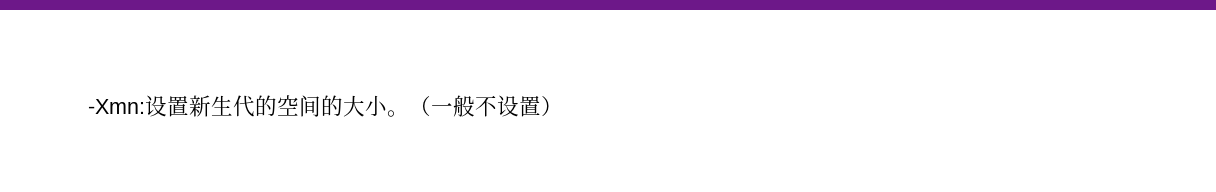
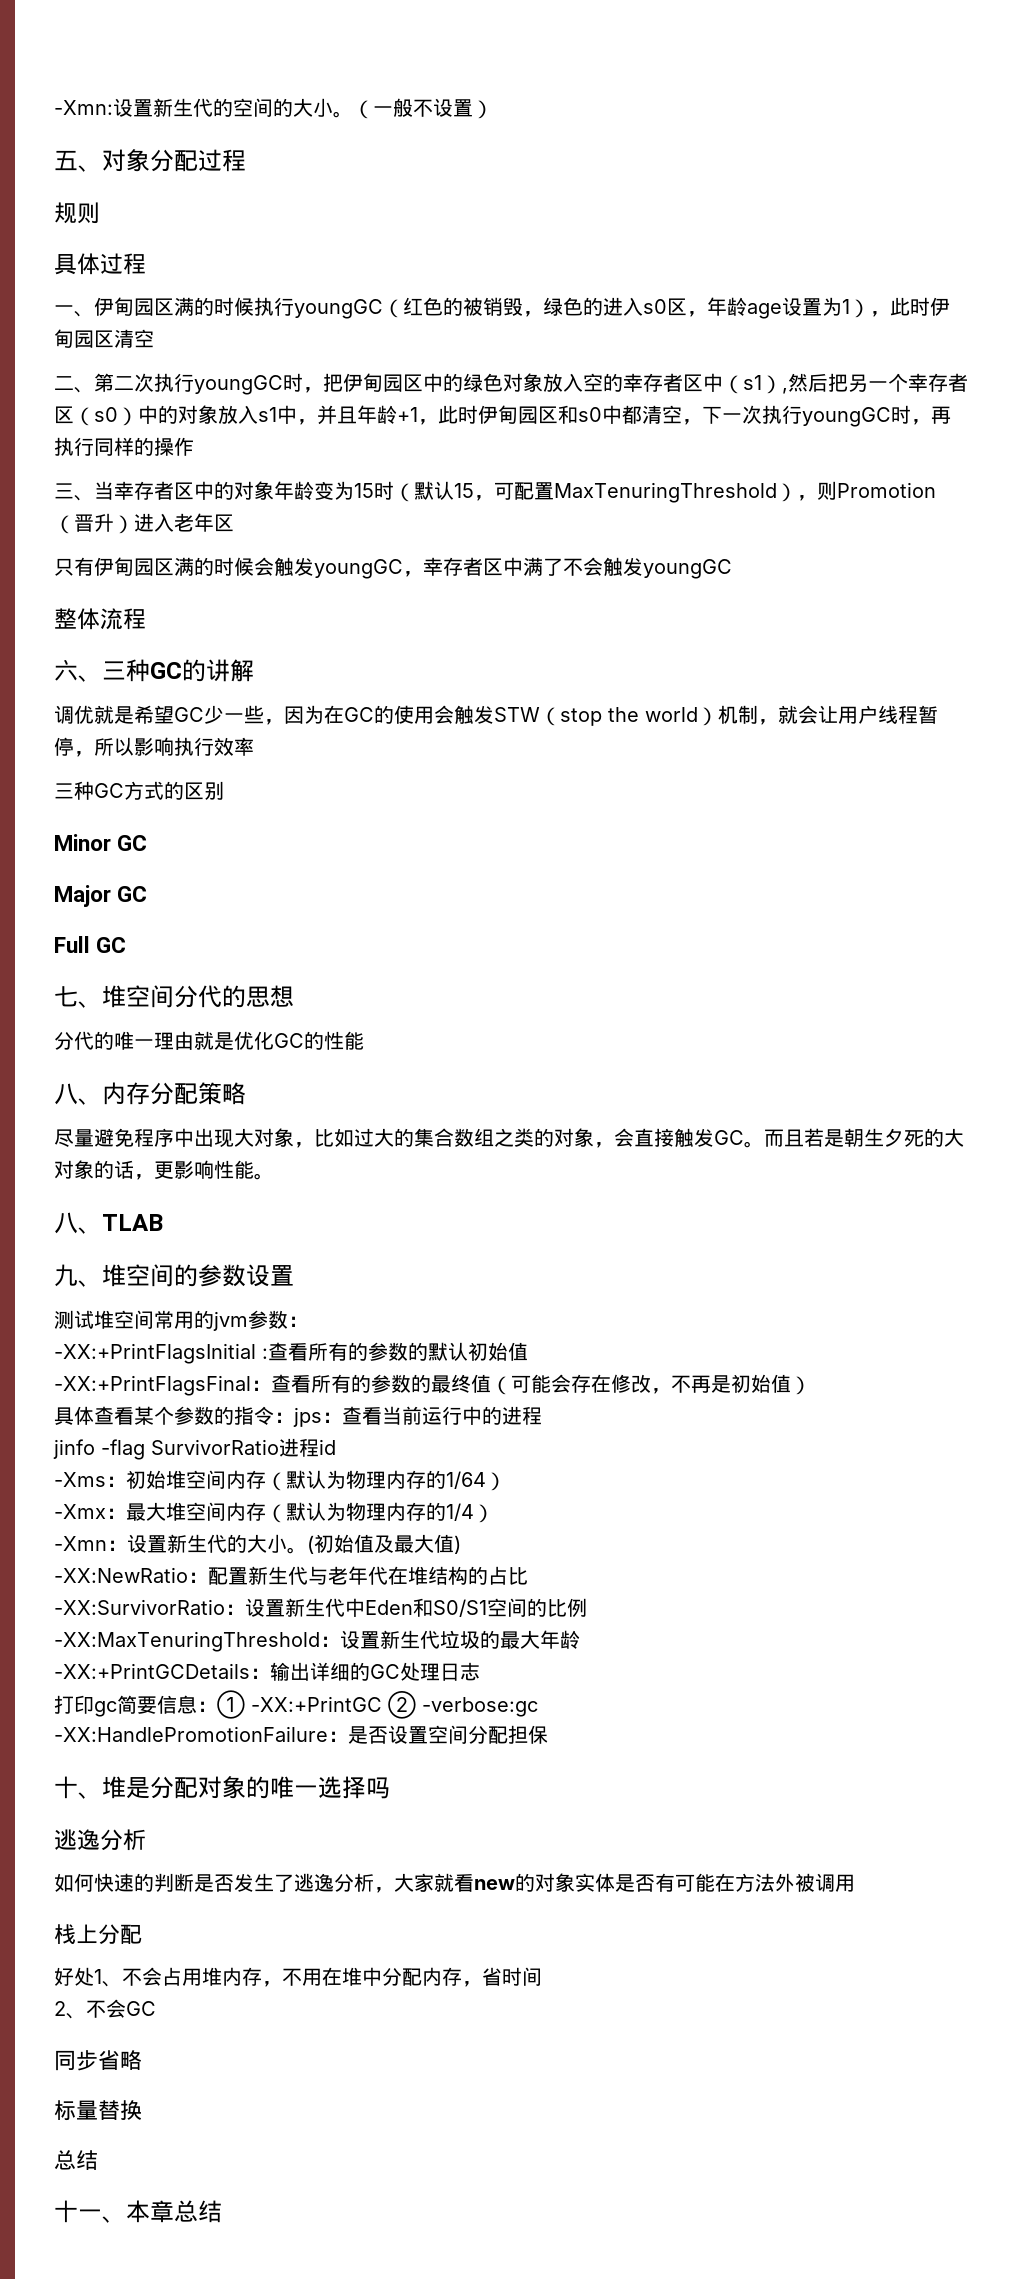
(563, 106) none -> [54,149,246,172] [54,202,100,224] [54,253,146,275] [54,297,950,319] [54,329,154,348] [54,373,968,395] [54,405,951,427] [54,437,194,456] [54,481,936,503] [54,513,234,534] [54,557,732,579] [54,608,146,630] [54,659,254,682] [54,705,938,726] [54,737,254,757] [54,781,224,800] [54,834,148,851] [54,885,148,907] [54,936,127,953] [54,985,294,1008] [54,1031,364,1050] [54,1082,246,1105] [54,1128,964,1148] [54,1160,274,1180] [54,1212,163,1234] [54,1264,294,1287] [54,1310,308,1331] [54,1342,528,1364] [54,1374,811,1396] [54,1406,542,1427] [53,1438,336,1460] [54,1470,506,1491] [54,1502,494,1523] [54,1534,461,1554] [54,1566,528,1585] [54,1598,587,1617] [54,1630,580,1652] [54,1662,480,1681] [54,1690,538,1719] [54,1725,548,1744] [54,1776,390,1799] [54,1829,146,1851] [54,1873,855,1893] [54,1924,142,1945] [54,1967,542,1987] [54,1999,156,2019] [54,2050,142,2071] [54,2100,142,2121] [54,2150,98,2170] [54,2200,222,2223] // 五、对象分配过程 // 规则 // 具体过程 // 一、伊甸园区满的时候执行youngGC（红色的被销毁，绿色的进入s0区，年龄age设置为1），此时伊甸园区清空 // 二、第二次执行youngGC时，把伊甸园区中的绿色对象放入空的幸存者区中（s1）,然后把另一个幸存者区（s0）中的对象放入s1中，并且年龄+1，此时伊甸园区和s0中都清空，下一次执行youngGC时，再执行同样的操作 // 三、当幸存者区中的对象年龄变为15时（默认15，可配置MaxTenuringThreshold），则Promotion（晋升）进入老年区 // 只有伊甸园区满的时候会触发youngGC，幸存者区中满了不会触发youngGC // 整体流程 // 六、三种GC的讲解 // 调优就是希望GC少一些，因为在GC的使用会触发STW（stop the world）机制，就会让用户线程暂停，所以影响执行效率 // 三种GC方式的区别 // Minor GC // Major GC // Full GC // 七、堆空间分代的思想 // 分代的唯一理由就是优化GC的性能 // 八、内存分配策略 // 尽量避免程序中出现大对象，比如过大的集合数组之类的对象，会直接触发GC。而且若是朝生夕死的大对象的话，更影响性能。 // 八、TLAB // 九、堆空间的参数设置 // 测试堆空间常用的jvm参数： // -XX:+PrintFlagsInitial :查看所有的参数的默认初始值 // -XX:+PrintFlagsFinal：查看所有的参数的最终值（可能会存在修改，不再是初始值） // 具体查看某个参数的指令：jps：查看当前运行中的进程 // jinfo -flag SurvivorRatio进程id // -Xms：初始堆空间内存（默认为物理内存的1/64） // -Xmx：最大堆空间内存（默认为物理内存的1/4） // -Xmn：设置新生代的大小。(初始值及最大值) // -XX:NewRatio：配置新生代与老年代在堆结构的占比 // -XX:SurvivorRatio：设置新生代中Eden和S0/S1空间的比例 // -XX:MaxTenuringThreshold：设置新生代垃圾的最大年龄 // -XX:+PrintGCDetails：输出详细的GC处理日志 // 打印gc简要信息：① -XX:+PrintGC ② -verbose:gc // -XX:HandlePromotionFailure：是否设置空间分配担保 // 十、堆是分配对象的唯一选择吗 // 逃逸分析 // 如何快速的判断是否发生了逃逸分析，大家就看new的对象实体是否有可能在方法外被调用 // 栈上分配 // 好处1、不会占用堆内存，不用在堆中分配内存，省时间 // 2、不会GC // 同步省略 // 标量替换 // 总结 // 十一、本章总结

